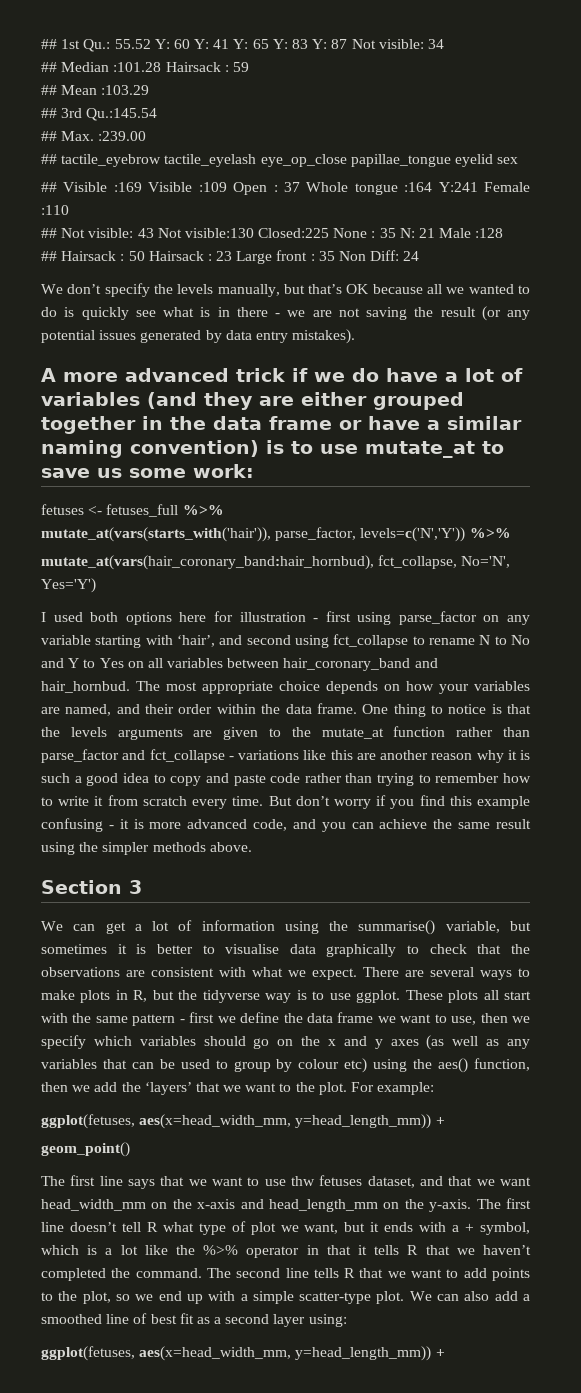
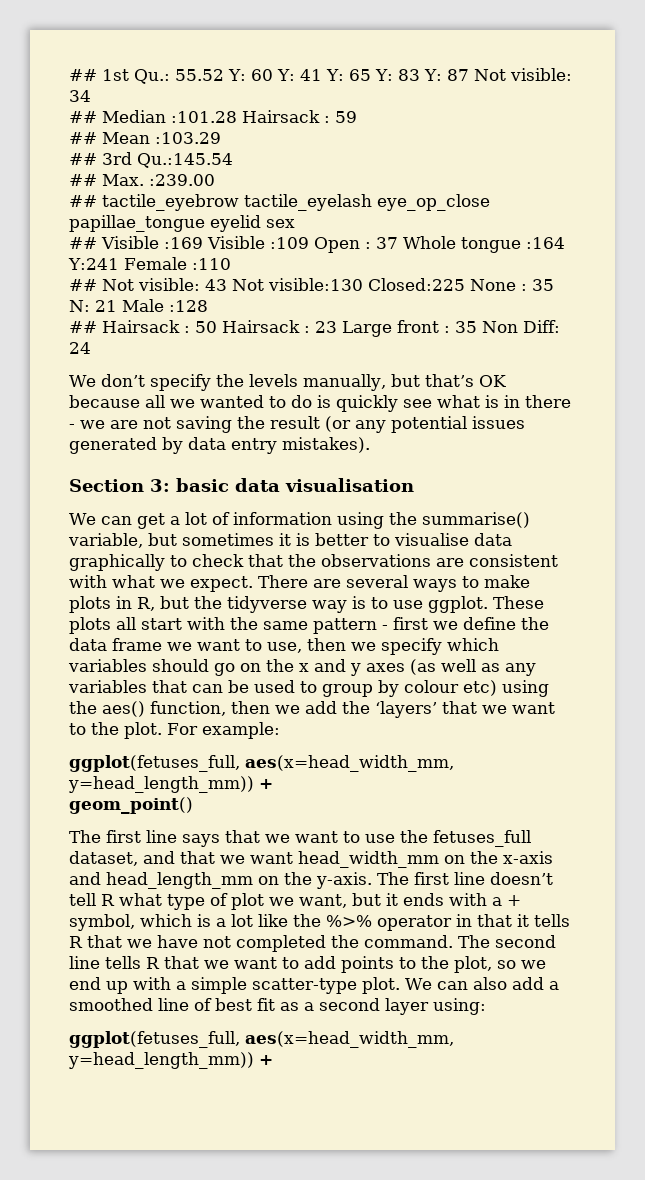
[41,368,523,382] [41,392,464,410] [41,416,522,434] [41,440,504,458] [41,464,254,478] [41,504,224,517] [41,527,511,542] [41,555,511,570] [41,578,96,593] [41,611,530,625] [41,634,530,648] [41,658,438,671] [41,681,530,694] [41,703,531,717] [41,726,530,740] [41,749,530,763] [41,773,532,786] [41,795,530,809] [41,818,532,832] [41,842,252,855] [41,880,142,894] A more advanced trick if we do have a lot of variables (and they are either grouped together in the data frame or have a similar naming convention) is to use mutate_at to save us some work: // fetuses <- fetuses_full %>% // mutate_at(vars(starts_with('hair')), parse_factor, levels=c('N','Y')) %>% // mutate_at(vars(hair_coronary_band:hair_hornbud), fct_collapse, No='N', Yes='Y') // I used both options here for illustration - first using parse_factor on any variable starting with ‘hair’, and second using fct_collapse to rename N to No and Y to Yes on all variables between hair_coronary_band and hair_hornbud. The most appropriate choice depends on how your variables are named, and their order within the data frame. One thing to notice is that the levels arguments are given to the mutate_at function rather than parse_factor and fct_collapse - variations like this are another reason why it is such a good idea to copy and paste code rather than trying to remember how to write it from scratch every time. But don’t worry if you find this example confusing - it is more advanced code, and you can achieve the same result using the simpler methods above. // Section 3 -> [69,478,414,492] Section 3: basic data visualisation
[41,1114,135,1129] ggplot(fetuses, -> [69,755,240,772] ggplot(fetuses_full,
[291,1175,363,1186] thw fetuses -> [400,830,531,847] the fetuses_full
[482,1245,531,1255] haven’t -> [157,935,231,948] have not
[41,1346,135,1361] ggplot(fetuses, -> [69,1031,240,1048] ggplot(fetuses_full,

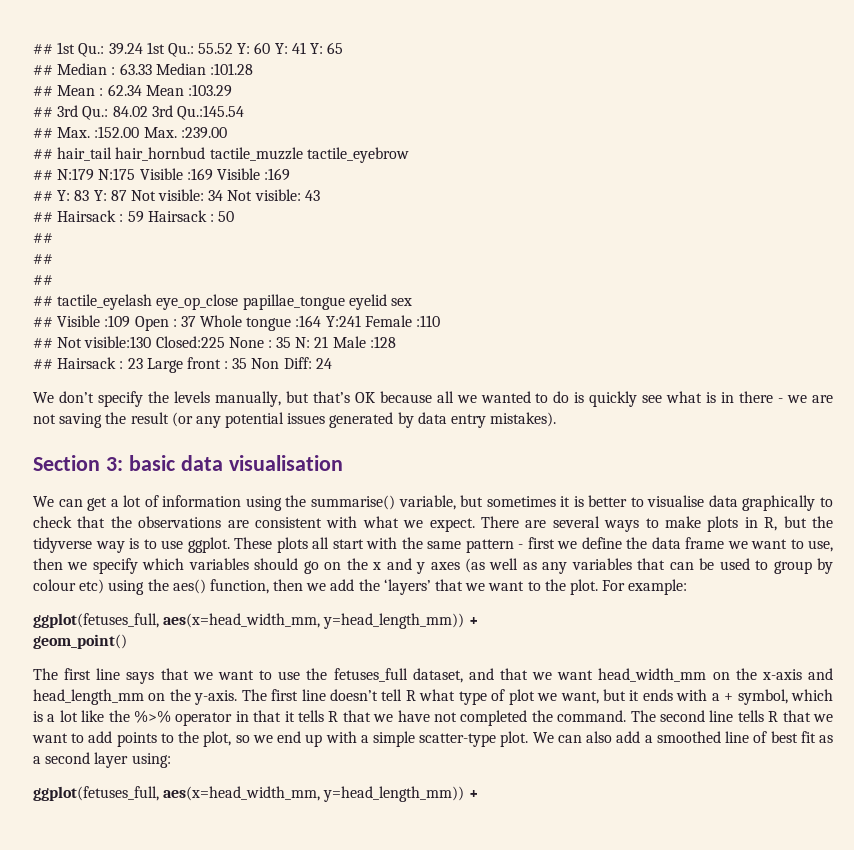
(170, 76) none -> [108,42,194,57] 39.24 1st Qu.:
(371, 75) none -> [33,63,253,75] [33,84,232,97] [33,105,244,120] [33,126,227,139] [33,147,409,163] [33,168,291,181] [33,191,53,201] // ## Median : 63.33 Median :101.28 // ## Mean : 62.34 Mean :103.29 // ## 3rd Qu.: 84.02 3rd Qu.:145.54 // ## Max. :152.00 Max. :239.00 // ## hair_tail hair_hornbud tactile_muzzle tactile_eyebrow // ## N:179 N:175 Visible :169 Visible :169 // ##
[69,110,237,123] // ## Median :101.28 -> [227,189,320,201] [33,212,53,222] Not visible: 43 // ##
[69,132,221,144] [69,152,233,168] [69,174,215,186] [69,194,239,211] // ## Mean :103.29 // ## 3rd Qu.:145.54 // ## Max. :239.00 // ## tactile_eyebrow -> [147,210,235,222] [33,233,53,243] [33,254,53,264] [33,275,53,285] [33,296,53,306] Hairsack : 50 // ## // ## // ## // ##
[164,236,265,249] :169 Visible -> (101, 321) none
[138,278,264,291] visible: 43 Not -> (83, 342) none
[195,320,310,333] 50 Hairsack : -> (124, 365) none

